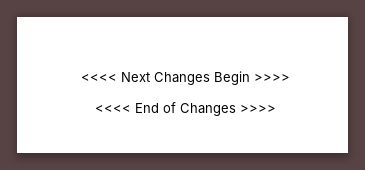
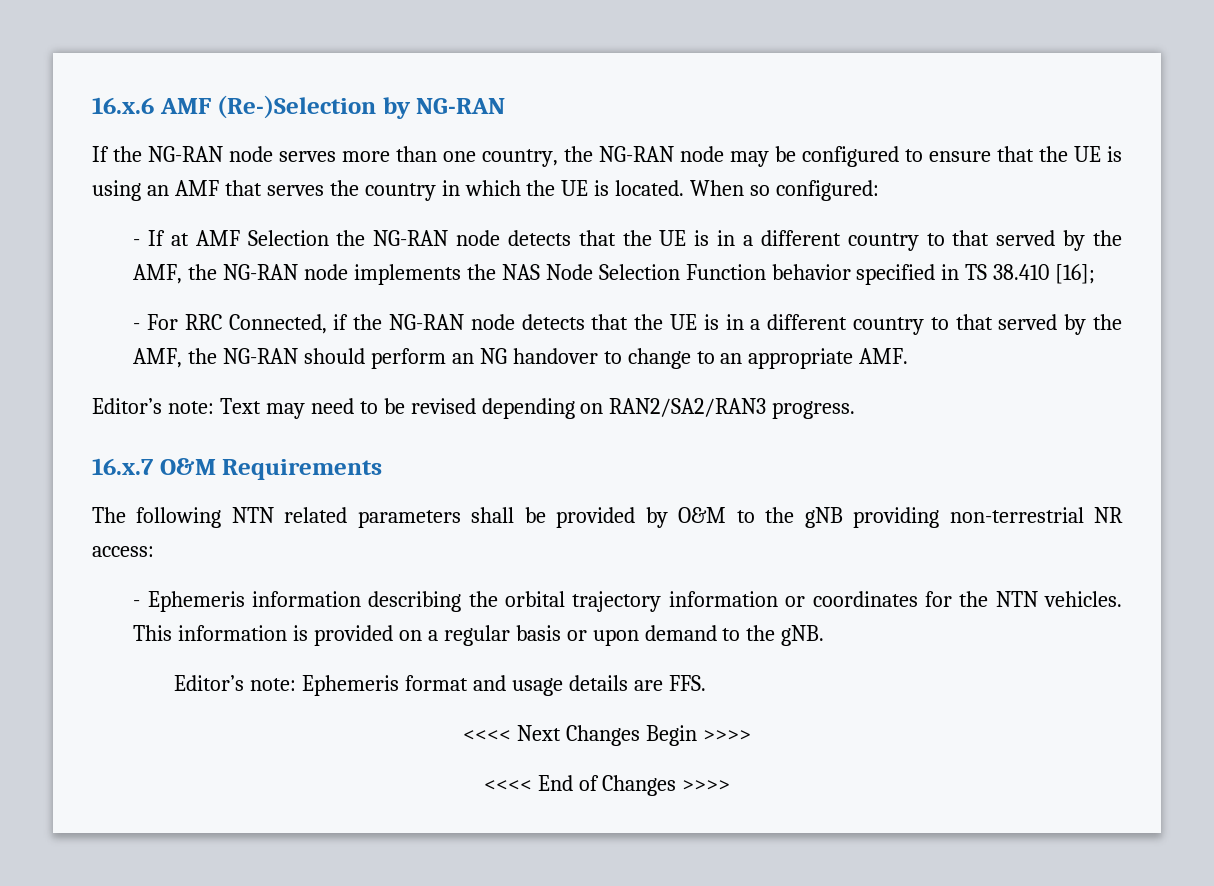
(81, 78) none -> [92,95,506,119] [92,146,1122,167] [92,180,880,201] [133,230,1123,251] [133,264,1096,285] [133,314,1122,335] [133,348,909,369] [92,398,856,419] [92,458,383,480] [92,507,1124,528] [92,546,154,557] [133,591,1123,612] [133,625,825,646] [174,675,706,696] 16.x.6 AMF (Re-)Selection by NG-RAN // If the NG-RAN node serves more than one country, the NG-RAN node may be configured to ensure that the UE is using an AMF that serves the country in which the UE is located. When so configured: // - If at AMF Selection the NG-RAN node detects that the UE is in a different country to that served by the AMF, the NG-RAN node implements the NAS Node Selection Function behavior specified in TS 38.410 [16]; // - For RRC Connected, if the NG-RAN node detects that the UE is in a different country to that served by the AMF, the NG-RAN should perform an NG handover to change to an appropriate AMF. // Editor’s note: Text may need to be revised depending on RAN2/SA2/RAN3 progress. // 16.x.7 O&M Requirements // The following NTN related parameters shall be provided by O&M to the gNB providing non-terrestrial NR access: // - Ephemeris information describing the orbital trajectory information or coordinates for the NTN vehicles. This information is provided on a regular basis or upon demand to the gNB. // Editor’s note: Ephemeris format and usage details are FFS. //

